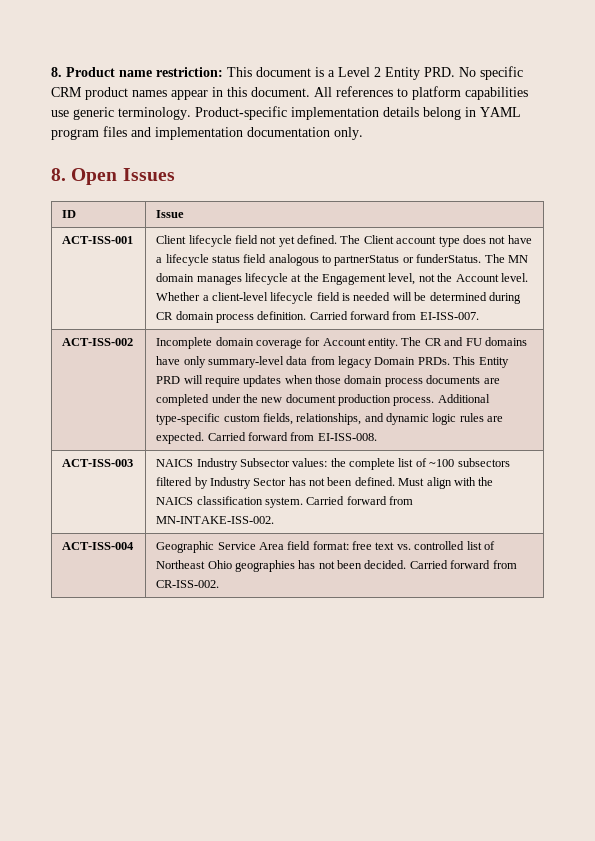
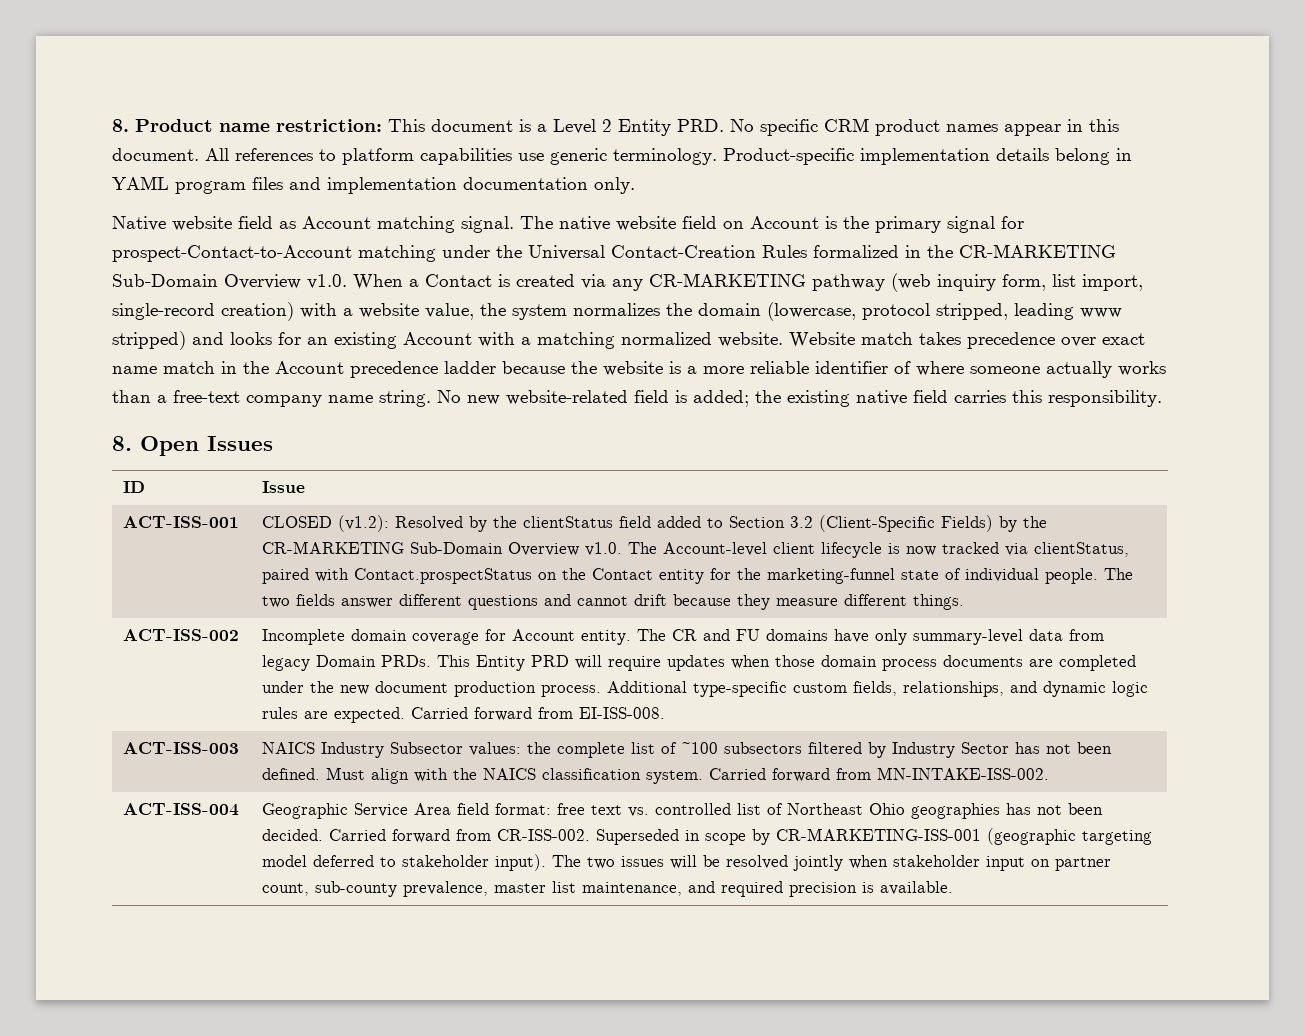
(363, 133) none -> [112,216,1024,233] [112,244,1116,262] [112,273,1143,292] [112,302,1122,321] [112,331,1145,350] [112,361,1166,378] [112,390,1162,407] // Native website field as Account matching signal. The native website field on Account is the primary signal for prospect-Contact-to-Account matching under the Universal Contact-Creation Rules formalized in the CR-MARKETING Sub-Domain Overview v1.0. When a Contact is created via any CR-MARKETING pathway (web inquiry form, list import, single-record creation) with a website value, the system normalizes the domain (lowercase, protocol stripped, leading www stripped) and looks for an existing Account with a matching normalized website. Website match takes precedence over exact name match in the Account precedence ladder because the website is a more reliable identifier of where someone actually works than a free-text company name string. No new website-related field is added; the existing native field carries this responsibility.
[156,235,532,247] [156,254,528,266] [156,273,528,285] [156,292,521,304] [156,311,479,323] Client lifecycle field not yet defined. The Client account type does not have a lifecycle status field analogous to partnerStatus or funderStatus. The MN domain manages lifecycle at the Engagement level, not the Account level. Whether a client-level lifecycle field is needed will be determined during CR domain process definition. Carried forward from EI-ISS-007. -> [262,515,1048,532] [262,541,1130,558] [262,568,1134,584] [262,594,965,610] CLOSED (v1.2): Resolved by the clientStatus field added to Section 3.2 (Client-Specific Fields) by the CR-MARKETING Sub-Domain Overview v1.0. The Account-level client lifecycle is now tracked via clientStatus, paired with Contact.prospectStatus on the Contact entity for the marketing-funnel state of individual people. The two fields answer different questions and cannot drift because they measure different things.
(220, 584) none -> [596,828,1153,845] [262,854,1112,871] [262,881,954,897] Superseded in scope by CR-MARKETING-ISS-001 (geographic targeting model deferred to stakeholder input). The two issues will be resolved jointly when stakeholder input on partner count, sub-county prevalence, master list maintenance, and required precision is available.

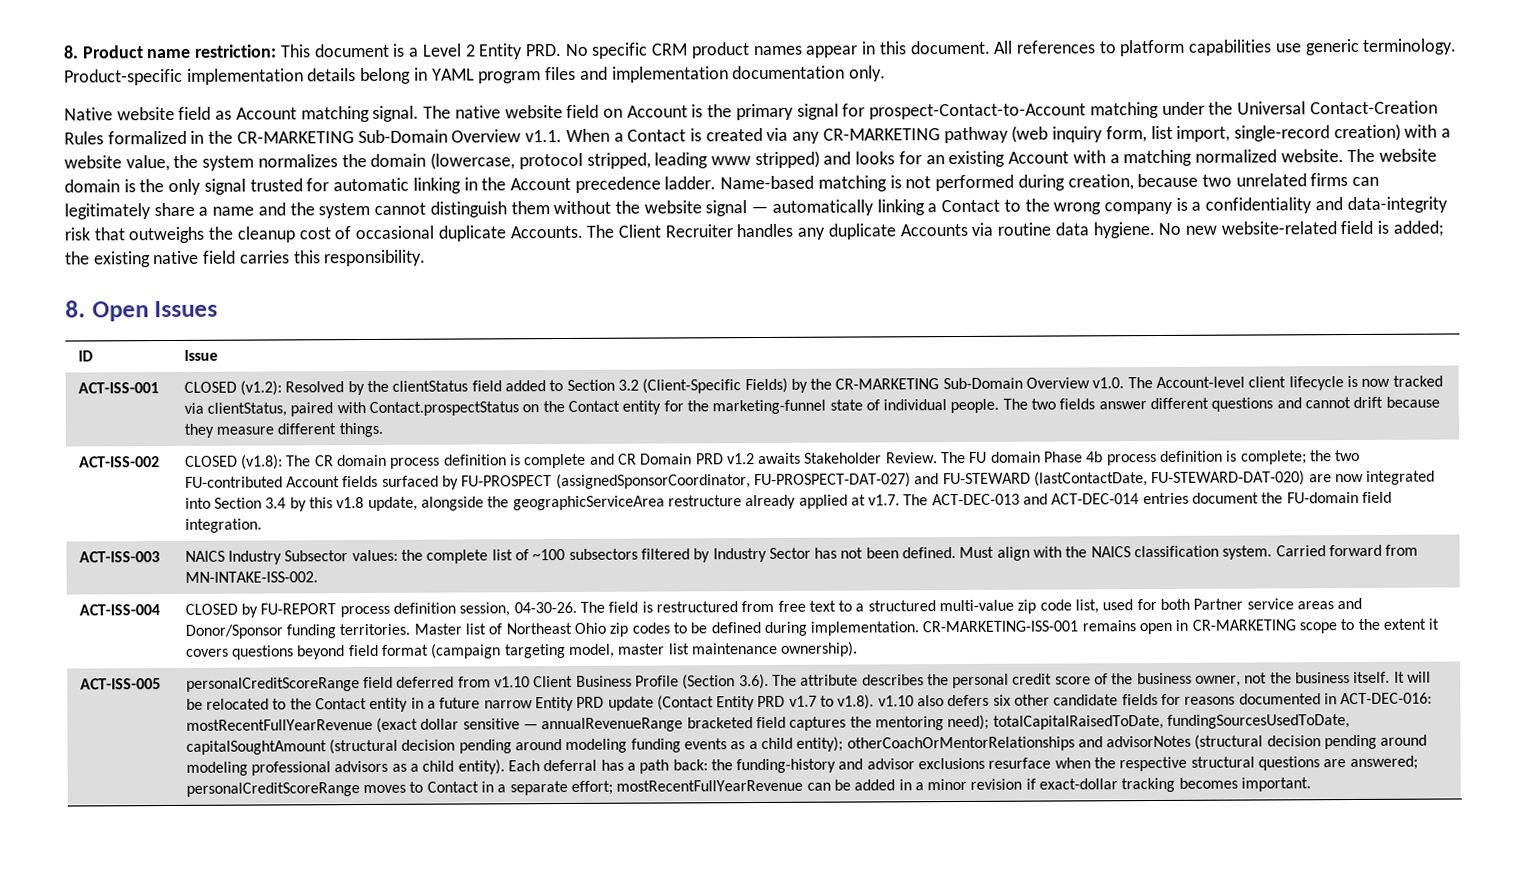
[307,274,347,289] v1.0. -> [525,130,563,143] v1.1.
[789,332,1145,349] [112,361,1166,378] [112,390,431,407] Website match takes precedence over exact name match in the Account precedence ladder because the website is a more reliable identifier of where someone actually works than a free-text company name string. -> [1347,148,1438,163] [64,173,1380,196] [64,196,1448,220] [64,222,1155,244] The website domain is the only signal trusted for automatic linking in the Account precedence ladder. Name-based matching is not performed during creation, because two unrelated firms can legitimately share a name and the system cannot distinguish them without the website signal — automatically linking a Contact to the wrong company is a confidentiality and data-integrity risk that outweighs the cleanup cost of occasional duplicate Accounts. The Client Recruiter handles any duplicate Accounts via routine data hygiene.
[262,629,1105,645] [262,655,1137,671] [262,681,1149,697] [262,707,666,723] Incomplete domain coverage for Account entity. The CR and FU domains have only summary-level data from legacy Domain PRDs. This Entity PRD will require updates when those domain process documents are completed under the new document production process. Additional type-specific custom fields, relationships, and dynamic logic rules are expected. Carried forward from EI-ISS-008. -> [184,449,1361,470] [184,470,1436,490] [184,491,1393,512] [184,518,262,533] CLOSED (v1.8): The CR domain process definition is complete and CR Domain PRD v1.2 awaits Stakeholder Review. The FU domain Phase 4b process definition is complete; the two FU-contributed Account fields surfaced by FU-PROSPECT (assignedSponsorCoordinator, FU-PROSPECT-DAT-027) and FU-STEWARD (lastContactDate, FU-STEWARD-DAT-020) are now integrated into Section 3.4 by this v1.8 update, alongside the geographicServiceArea restructure already applied at v1.7. The ACT-DEC-013 and ACT-DEC-014 entries document the FU-domain field integration.
[262,803,1104,819] [262,828,1153,845] [262,854,1112,871] [262,881,954,897] Geographic Service Area field format: free text vs. controlled list of Northeast Ohio geographies has not been decided. Carried forward from CR-ISS-002. Superseded in scope by CR-MARKETING-ISS-001 (geographic targeting model deferred to stakeholder input). The two issues will be resolved jointly when stakeholder input on partner count, sub-county prevalence, master list maintenance, and required precision is available. -> [184,597,1363,618] [184,618,1440,639] [185,641,859,660] [79,678,161,690] [185,671,1432,692] [185,692,1433,712] [185,714,1350,733] [185,734,1428,755] [185,755,1418,776] [185,777,1312,797] CLOSED by FU-REPORT process definition session, 04-30-26. The field is restructured from free text to a structured multi-value zip code list, used for both Partner service areas and Donor/Sponsor funding territories. Master list of Northeast Ohio zip codes to be defined during implementation. CR-MARKETING-ISS-001 remains open in CR-MARKETING scope to the extent it covers questions beyond field format (campaign targeting model, master list maintenance ownership). // ACT-ISS-005 | personalCreditScoreRange field deferred from v1.10 Client Business Profile (Section 3.6). The attribute describes the personal credit score of the business owner, not the business itself. It will be relocated to the Contact entity in a future narrow Entity PRD update (Contact Entity PRD v1.7 to v1.8). v1.10 also defers six other candidate fields for reasons documented in ACT-DEC-016: mostRecentFullYearRevenue (exact dollar sensitive — annualRevenueRange bracketed field captures the mentoring need); totalCapitalRaisedToDate, fundingSourcesUsedToDate, capitalSoughtAmount (structural decision pending around modeling funding events as a child entity); otherCoachOrMentorRelationships and advisorNotes (structural decision pending around modeling professional advisors as a child entity). Each deferral has a path back: the funding-history and advisor exclusions resurface when the respective structural questions are answered; personalCreditScoreRange moves to Contact in a separate effort; mostRecentFullYearRevenue can be added in a minor revision if exact-dollar tracking becomes important.

